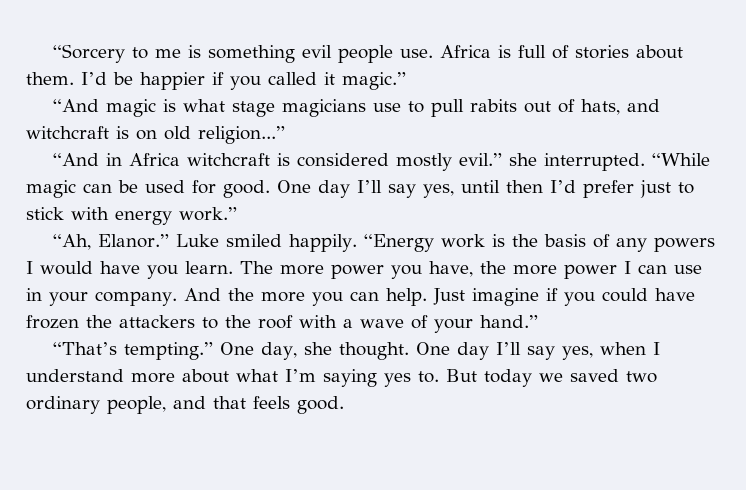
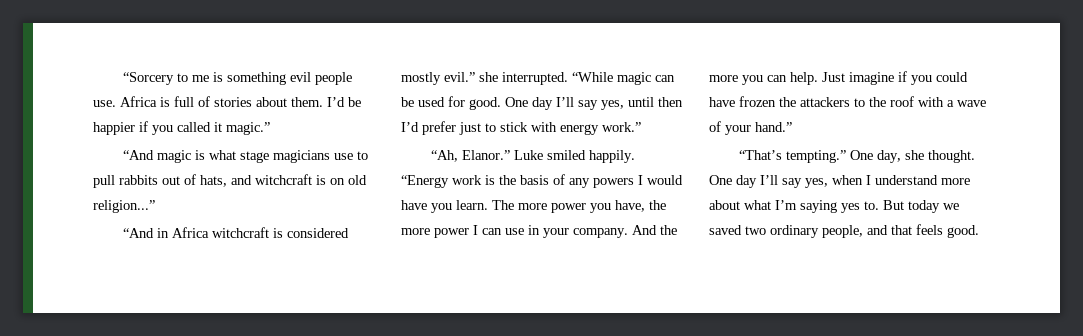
[469,99,517,112] rabits -> [119,175,158,185] rabbits

